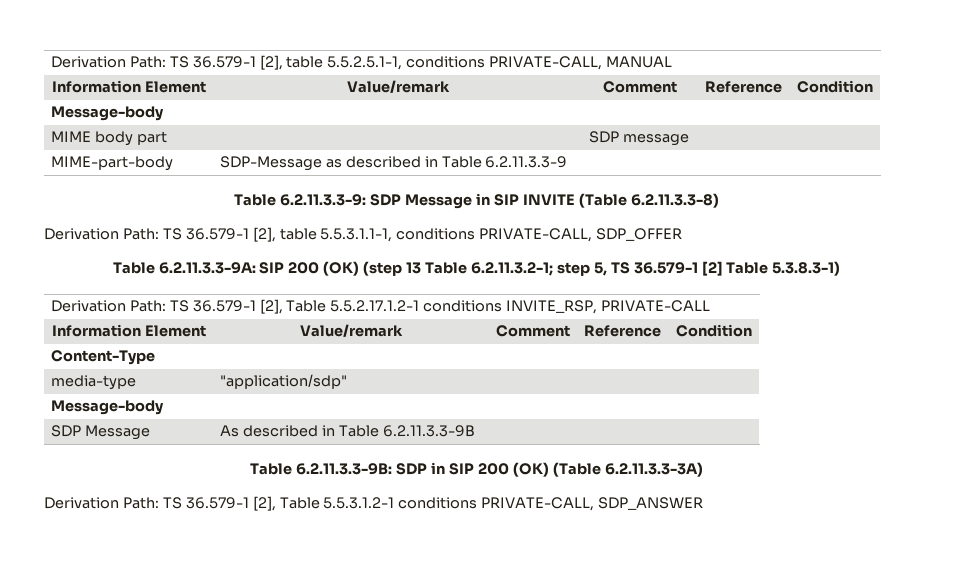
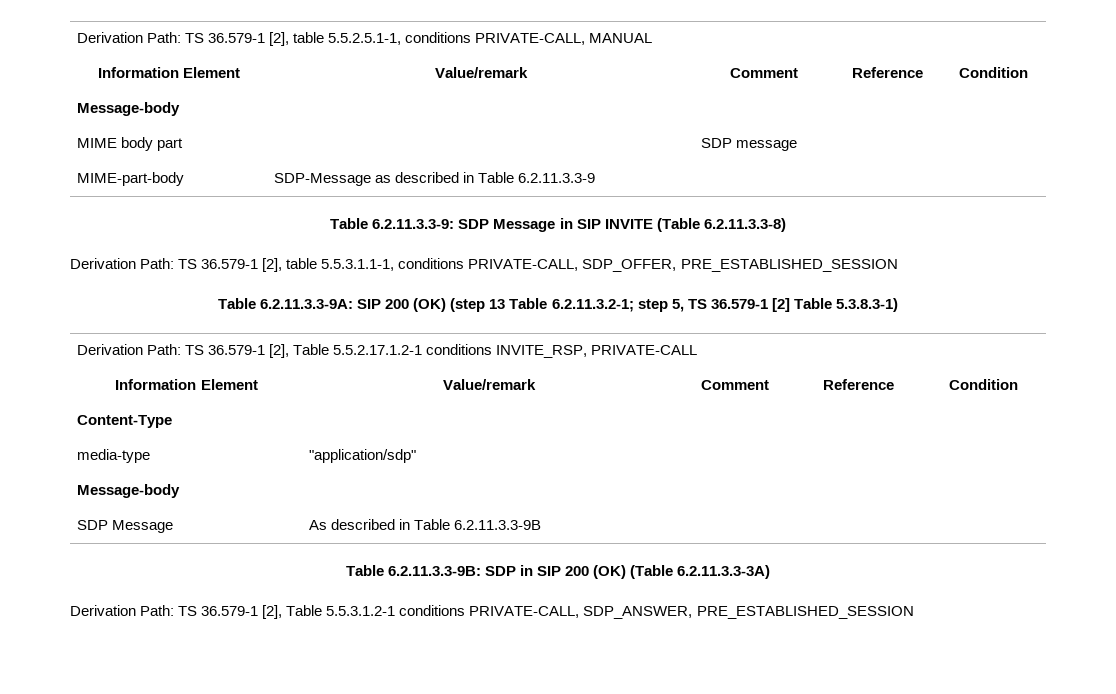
[596,228,683,241] SDP_OFFER -> [582,259,898,272] SDP_OFFER, PRE_ESTABLISHED_SESSION
[598,497,704,510] SDP_ANSWER -> [583,606,914,619] SDP_ANSWER, PRE_ESTABLISHED_SESSION

